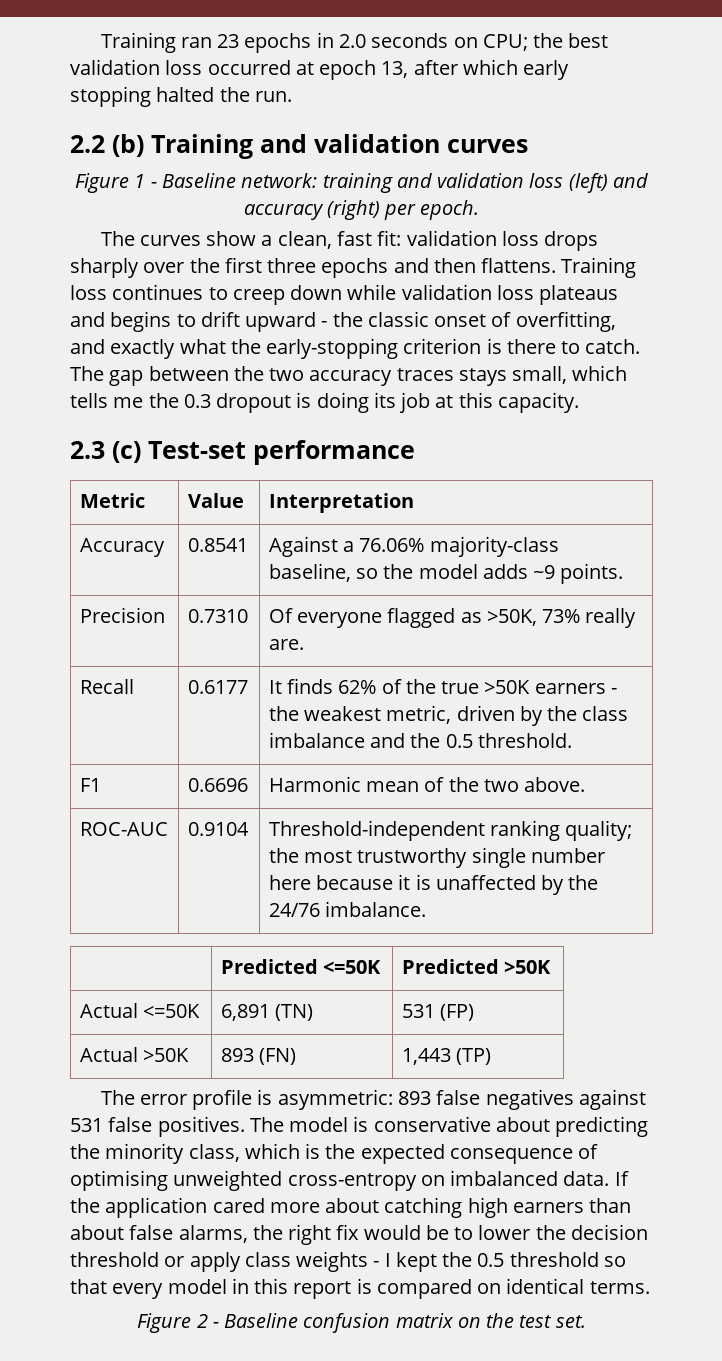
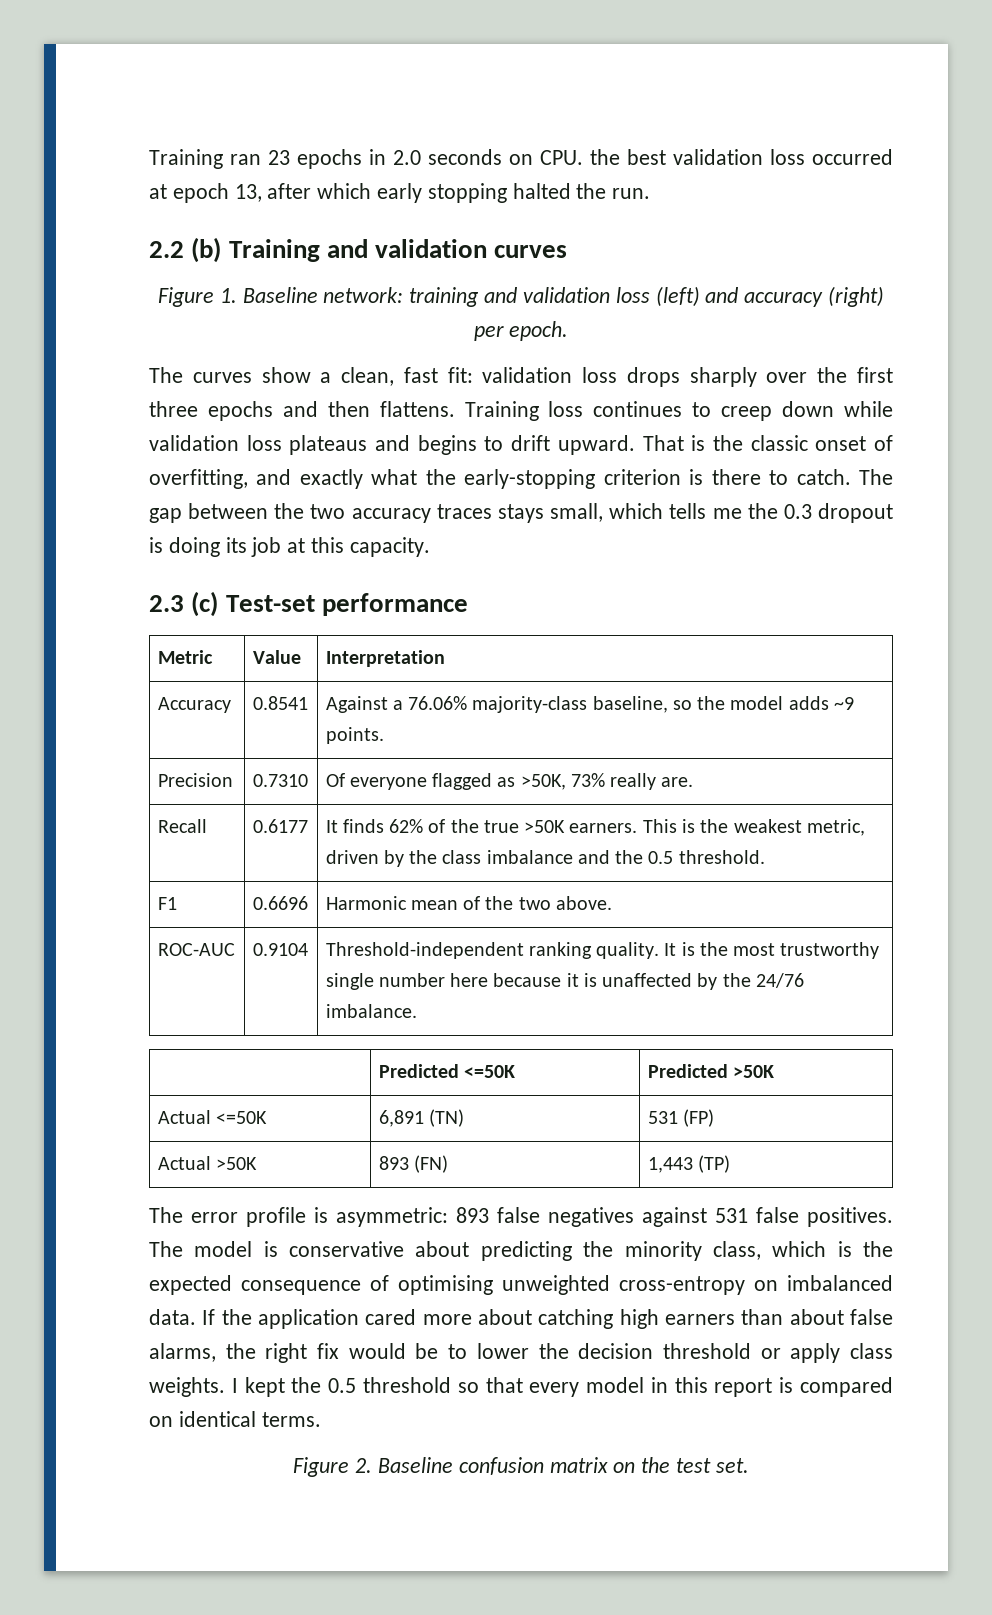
[482,34,528,51] CPU; -> [540,150,583,165] CPU.
[134,174,157,188] 1 - -> [219,288,237,303] 1.
[245,312,328,332] upward - -> [557,435,706,455] upward. That is
[534,683,617,694] earners - -> [569,819,696,833] earners. This is
[565,820,633,841] quality; -> [596,942,695,959] quality. It is
[296,1251,380,1272] weights - -> [149,1377,225,1397] weights.
[196,1314,219,1328] 2 - -> [355,1458,373,1473] 2.

